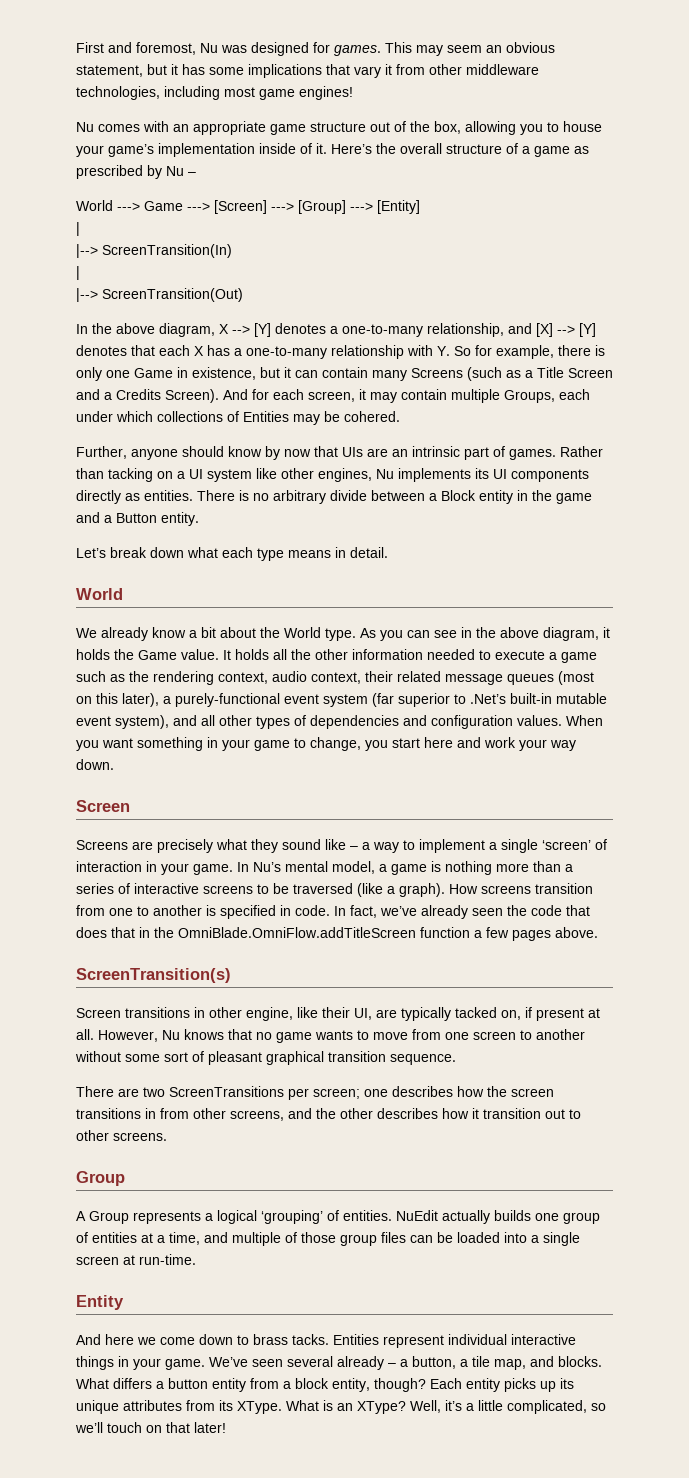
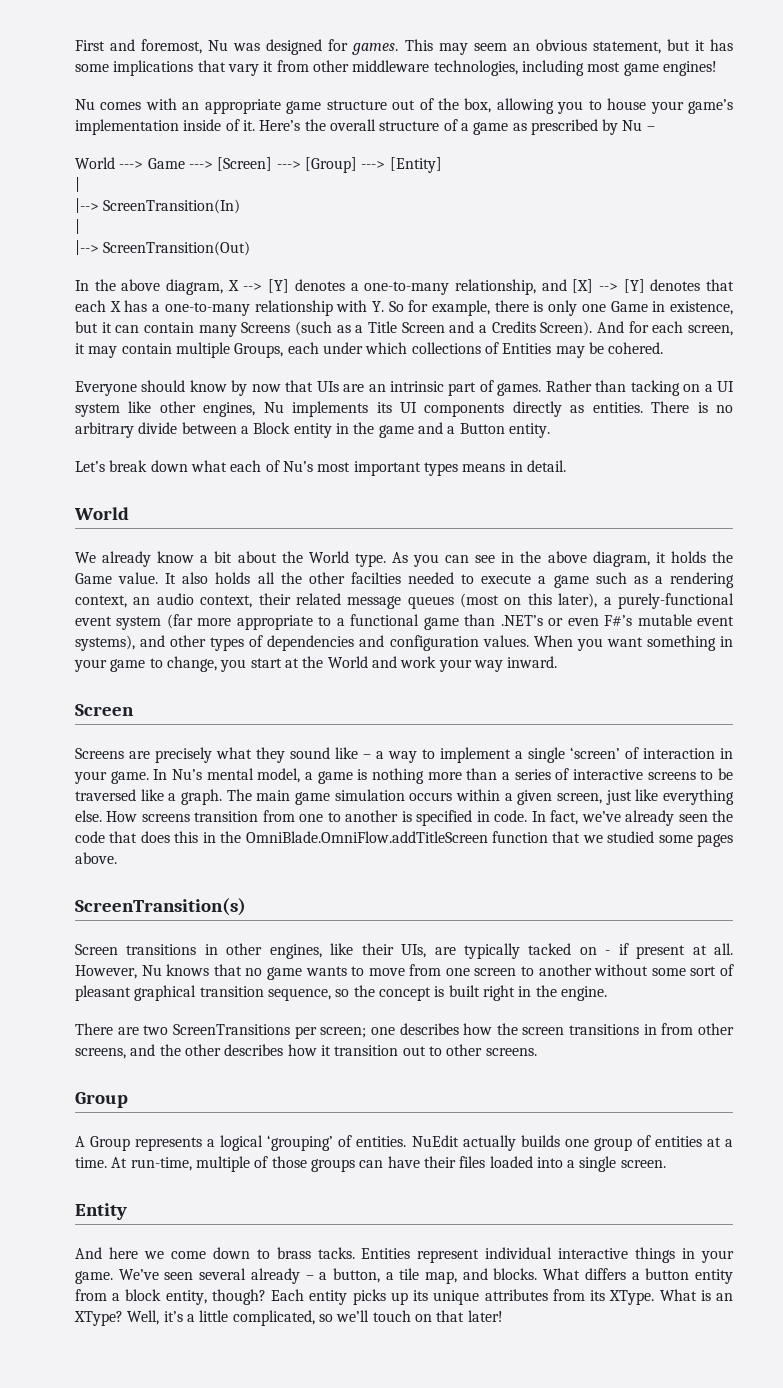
[76,446,178,460] Further, anyone -> [75,381,137,396] Everyone
[257,548,284,561] type -> [265,460,458,476] of Nu’s most important types
(231, 655) none -> [182,572,209,584] also
[352,649,423,660] information -> [350,572,401,584] facilties
[129,671,149,682] the -> [654,576,663,584] a
(268, 678) none -> [133,597,151,605] an
[398,693,607,707] [76,715,215,729] superior to .Net’s built-in mutable event system), and all -> [197,614,735,630] [75,635,166,651] more appropriate to a functional game than .NET’s or even F#’s mutable event systems), and
[424,737,453,748] here -> [284,656,368,668] at the World
[76,759,114,770] down. -> [507,656,558,668] inward.
[357,883,445,897] (like a graph). -> [140,789,734,805] [75,810,102,822] like a graph. The main game simulation occurs within a given screen, just like everything else.
[111,927,135,938] that -> [174,831,199,843] this
[474,927,509,938] a few -> [552,831,693,843] that we studied some
[246,1007,293,1021] engine, -> [269,944,322,959] engines,
[354,1008,372,1020] UI, -> [401,944,427,958] UIs,
[501,1010,521,1020] on, -> [579,947,611,955] on -
[390,1054,456,1065] sequence. -> [267,985,607,1001] sequence, so the concept is built right in the engine.
[169,1232,453,1246] time, and multiple of those group files can be -> [75,1156,486,1172] time. At run-time, multiple of those groups can have their files
[76,1254,196,1265] screen at run-time. -> [620,1160,666,1168] screen.

